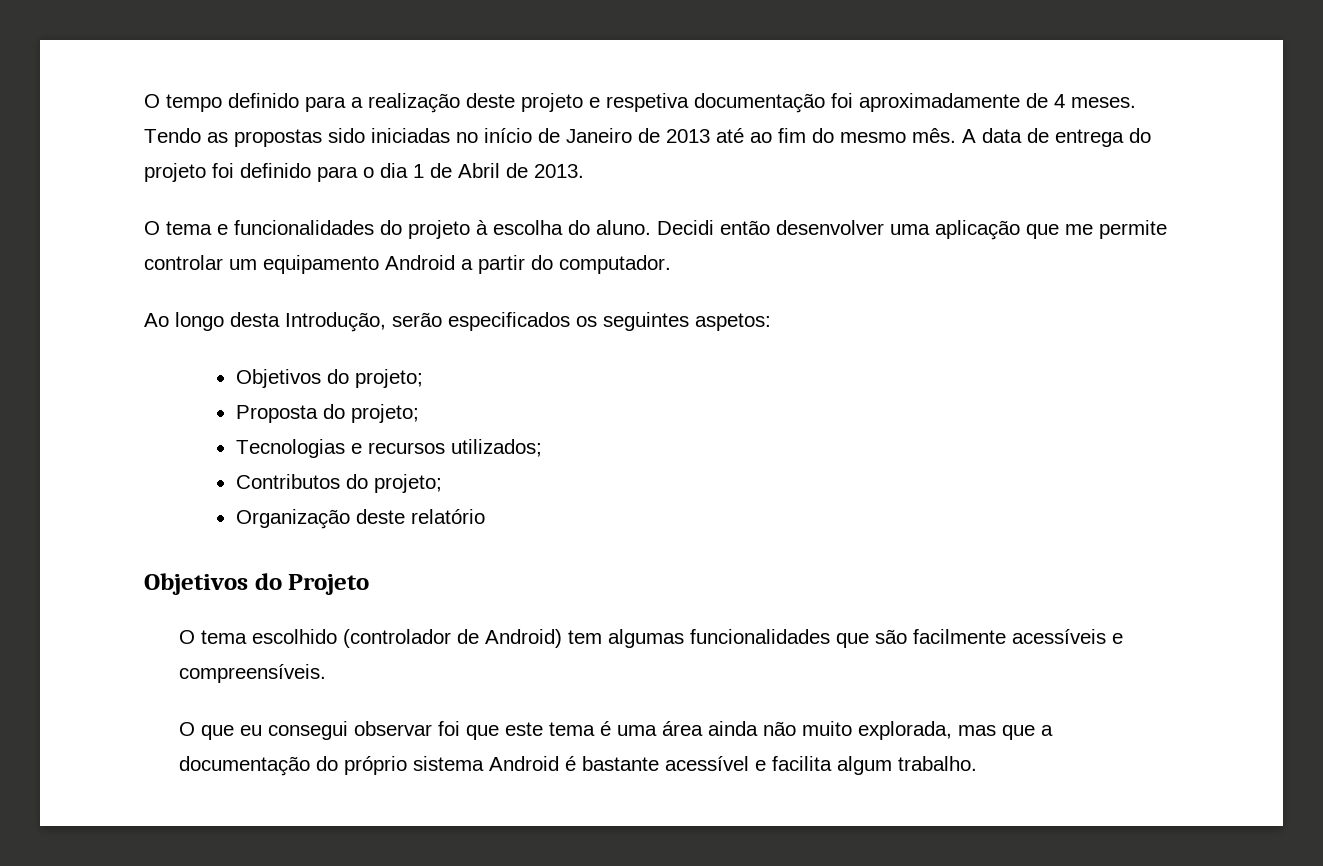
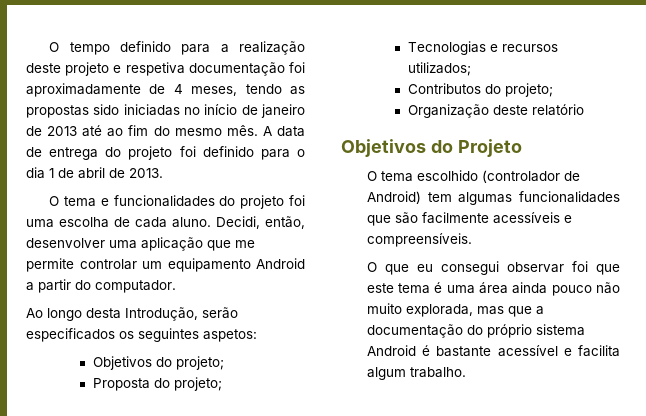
[1071,97,1136,108] [144,128,201,143] meses. Tendo -> [191,84,282,96] meses, tendo
[566,128,632,143] Janeiro -> [261,104,305,118] janeiro
[458,163,500,178] Abril -> [78,167,105,179] abril
[476,220,770,235] à escolha do aluno. Decidi então -> [289,195,305,206] [26,216,305,229] foi uma escolha de cada aluno. Decidi, então,
(758, 728) none -> [551,285,592,296] pouco

